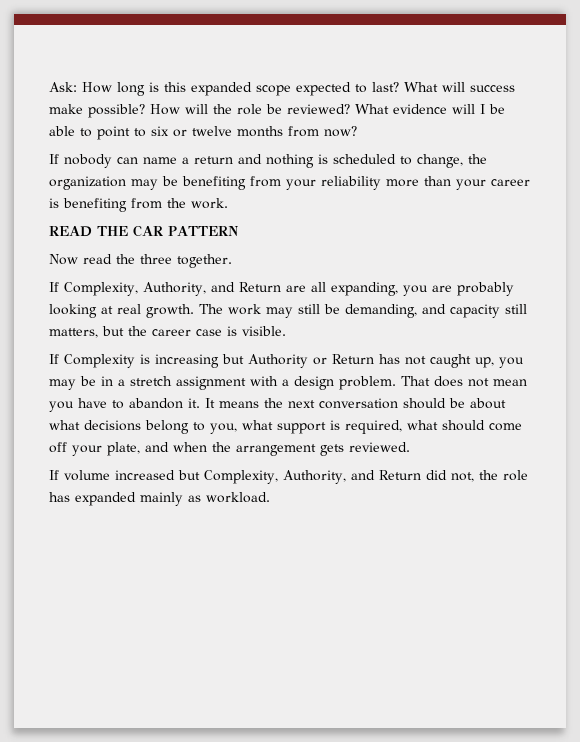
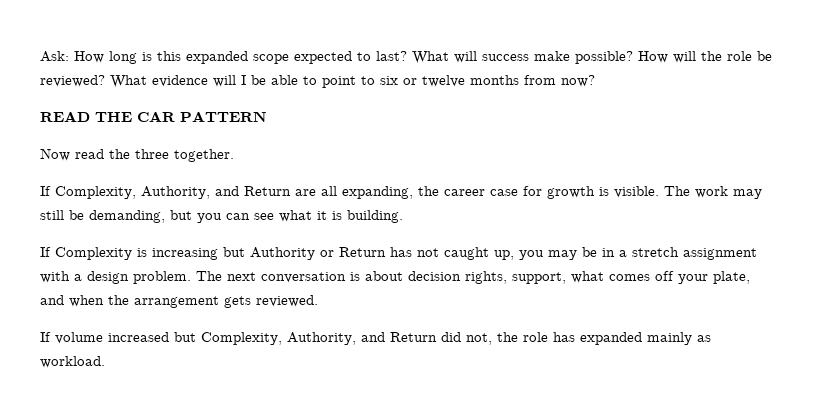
[49,154,487,168] [49,176,530,190] [49,198,228,212] // If nobody can name a return and nothing is scheduled to change, the organization may be benefiting from your reliability more than your career is benefiting from the work. -> (595, 81) none
[402,282,514,296] [49,304,194,318] you are probably looking at real growth. -> [418,186,659,199] the career case for growth is visible.
[422,304,527,318] [49,326,286,338] and capacity still matters, but the career case is visible. -> [170,210,403,223] but you can see what it is building.
[401,376,527,387] [49,398,506,412] [49,420,522,434] That does not mean you have to abandon it. It means the next conversation should be about what decisions belong to you, what support is required, what should come -> [196,271,650,284] The next conversation is about decision rights, support, what comes

